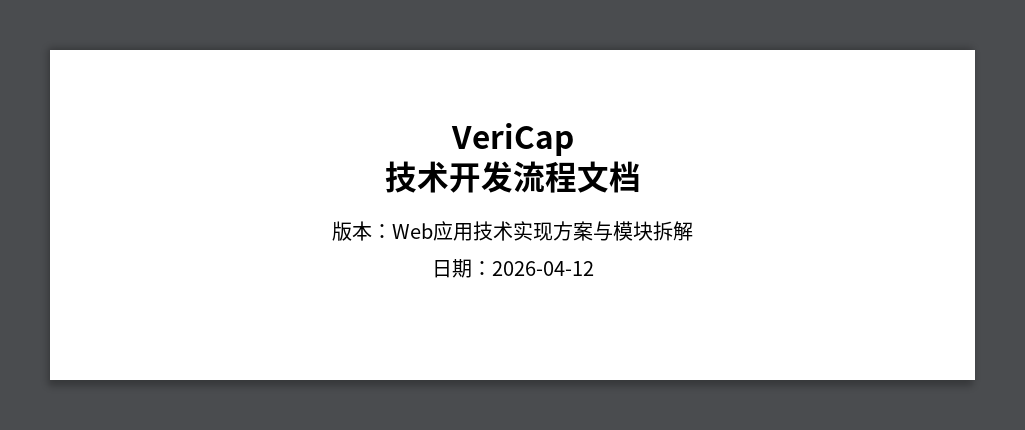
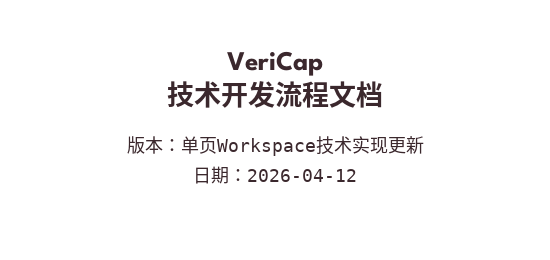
[392,221,693,241] Web应用技术实现方案与模块拆解 -> [180,136,424,156] 单页Workspace技术实现更新

